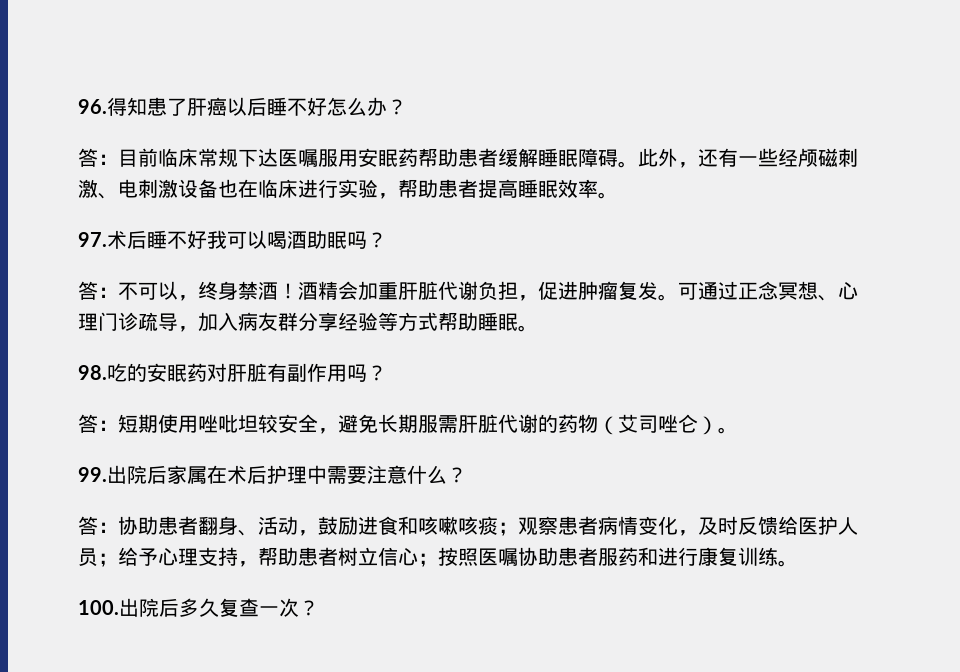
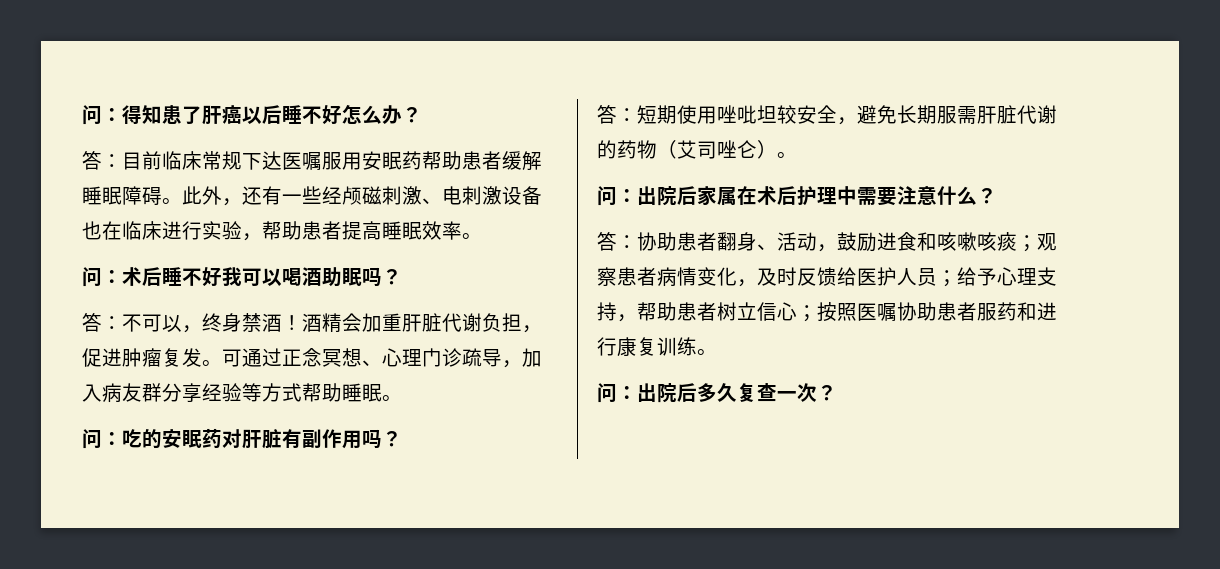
[78,99,107,114] 96. -> [82,105,122,125] 问：
[78,232,107,247] 97. -> [82,267,122,287] 问：
[78,365,107,380] 98. -> [82,429,122,449] 问：
[78,467,107,482] 99. -> [597,186,637,206] 问：
[78,600,119,615] 100. -> [597,383,637,403] 问：

